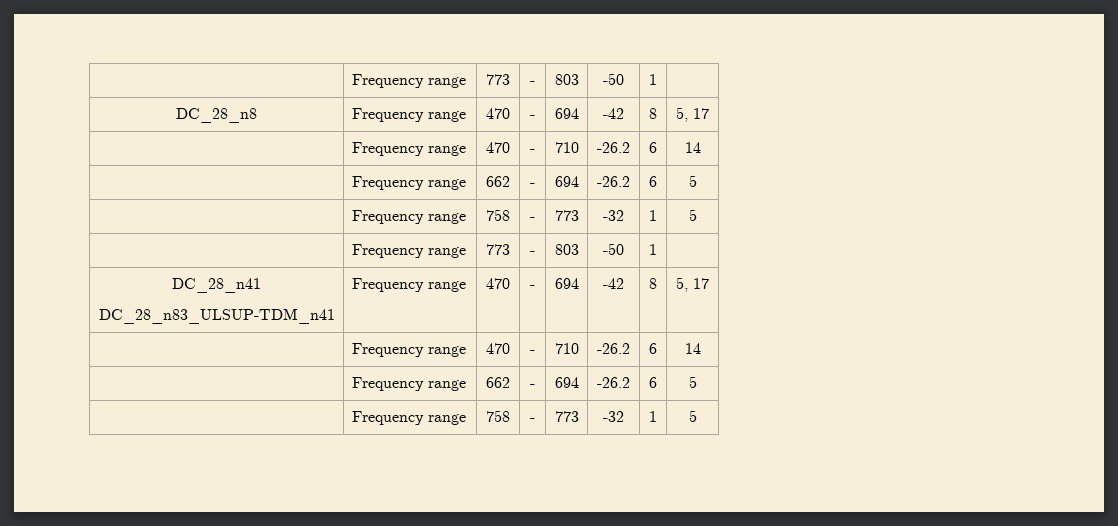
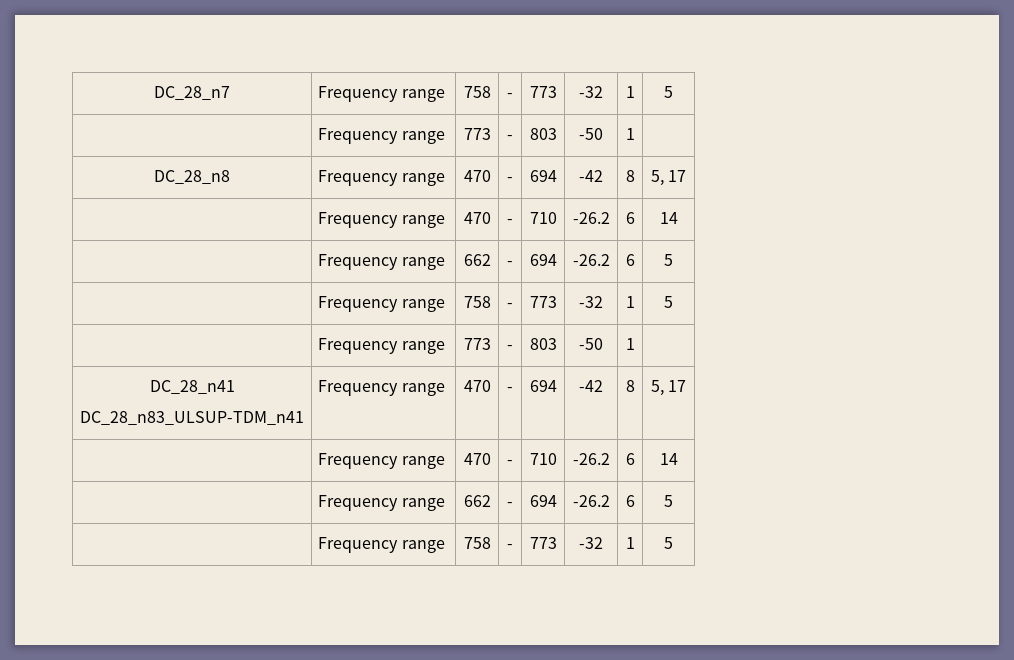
(351, 81) none -> [154,86,230,100] [318,86,445,102] [463,86,491,98] [507,93,513,98] [529,86,557,98] [579,86,603,98] [625,86,635,98] [664,86,673,98] DC_28_n7 | Frequency range | 758 | - | 773 | -32 | 1 | 5 //

